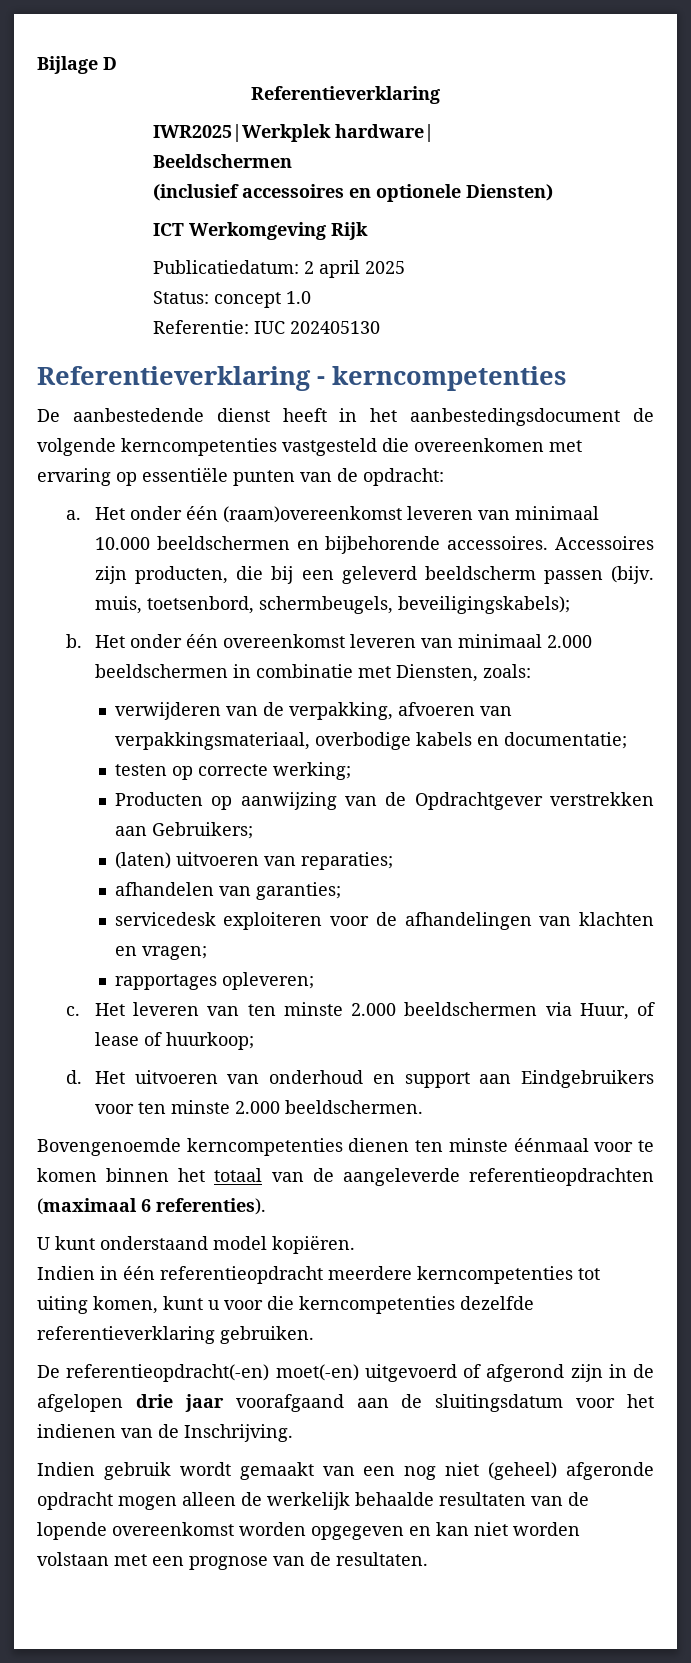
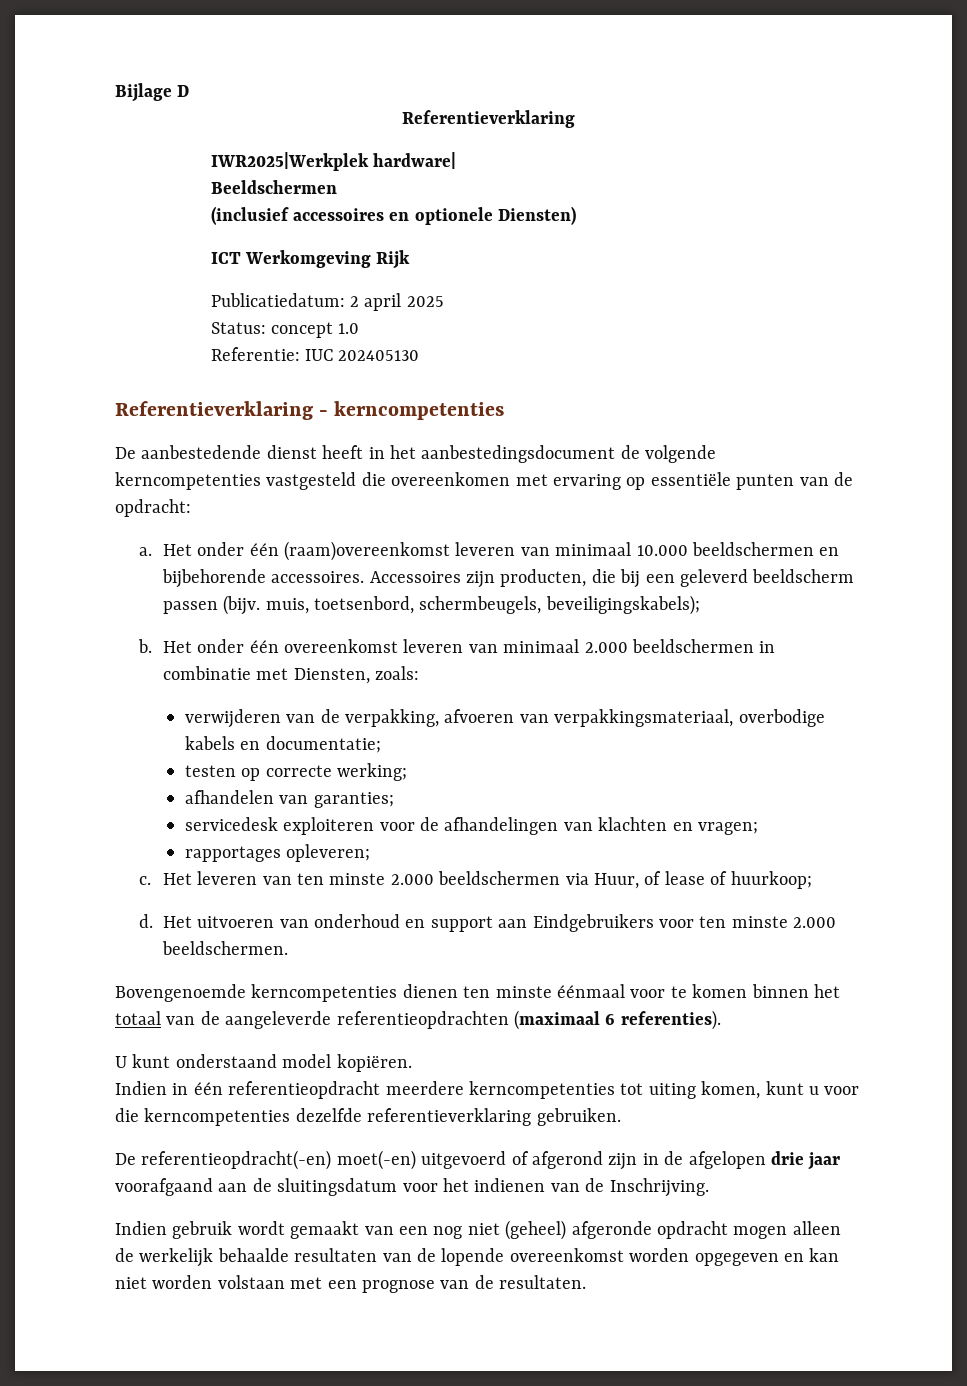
[114,792,654,810] [114,822,253,839] [114,852,393,870] // Producten op aanwijzing van de Opdrachtgever verstrekken aan Gebruikers; // (laten) uitvoeren van reparaties; -> (407, 772) none

